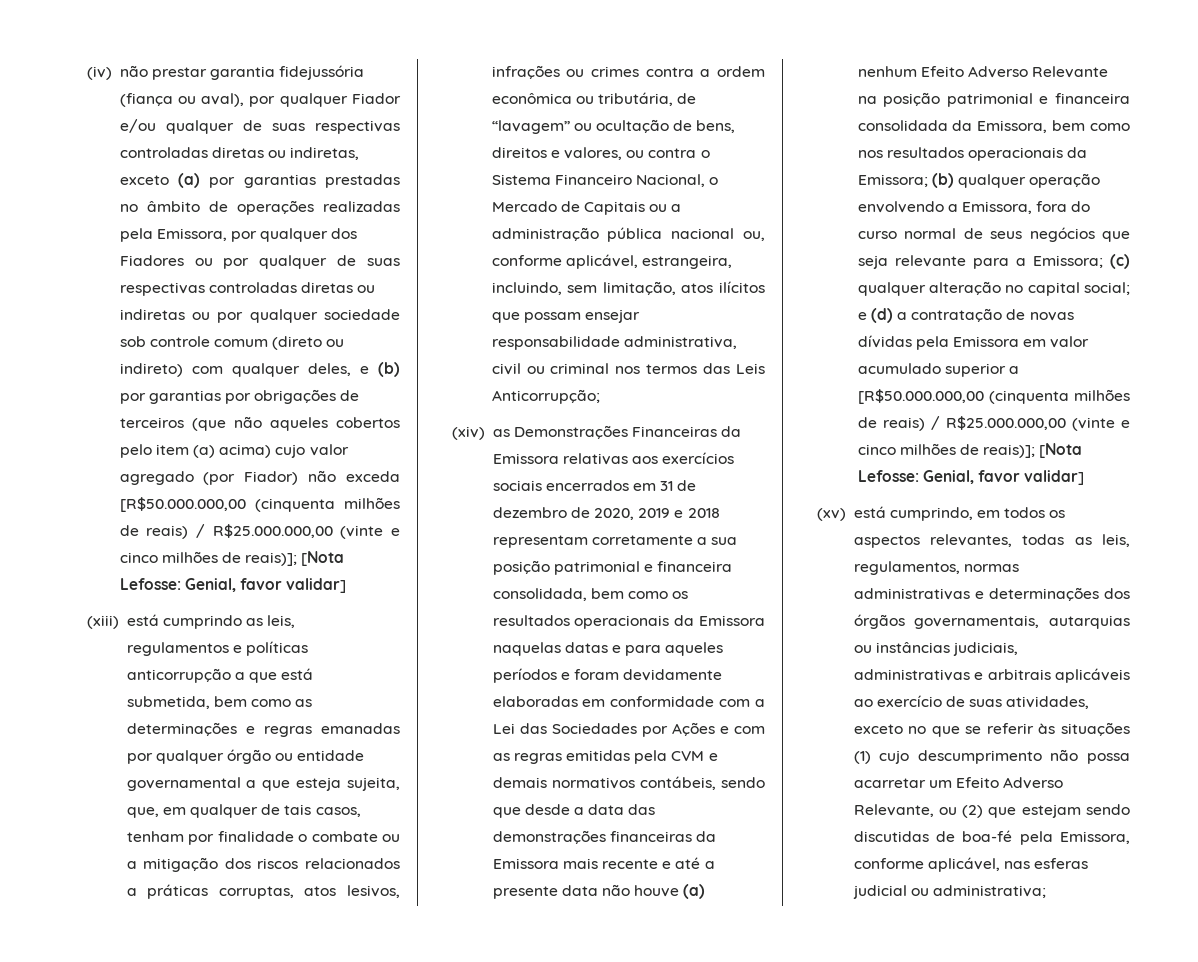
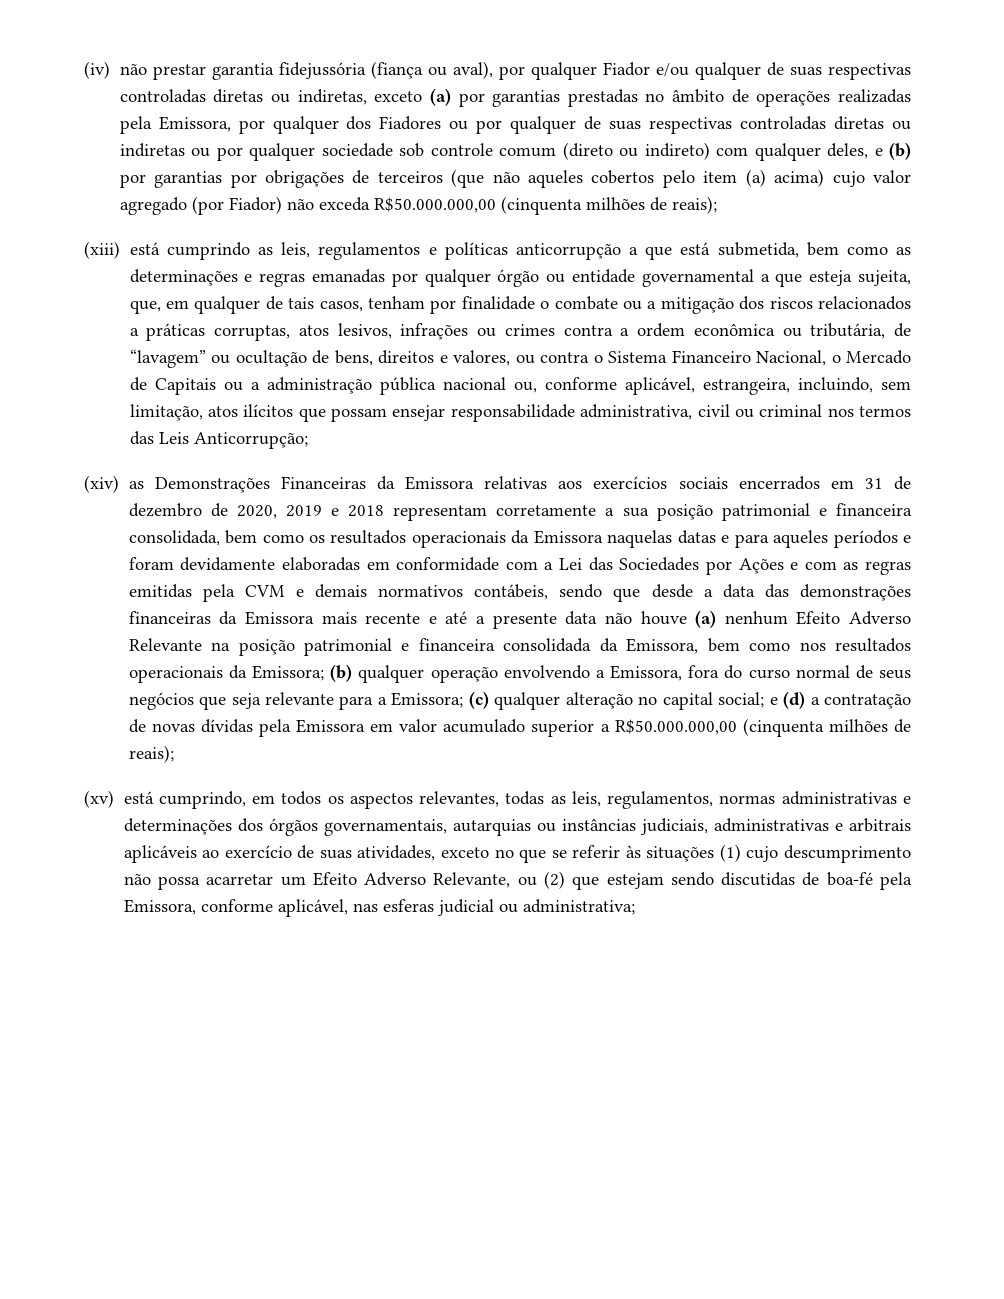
[119,497,400,512] [119,524,400,539] [119,551,345,566] [119,578,347,593] [R$50.000.000,00 (cinquenta milhões de reais) / R$25.000.000,00 (vinte e cinco milhões de reais)]; [Nota Lefosse: Genial, favor validar] -> [373,196,717,215] R$50.000.000,00 (cinquenta milhões de reais);
[857,389,1130,404] [857,416,1130,431] [857,443,1083,458] [857,470,1085,485] [R$50.000.000,00 (cinquenta milhões de reais) / R$25.000.000,00 (vinte e cinco milhões de reais)]; [Nota Lefosse: Genial, favor validar] -> [614,718,912,737] [128,745,174,763] R$50.000.000,00 (cinquenta milhões de reais);

